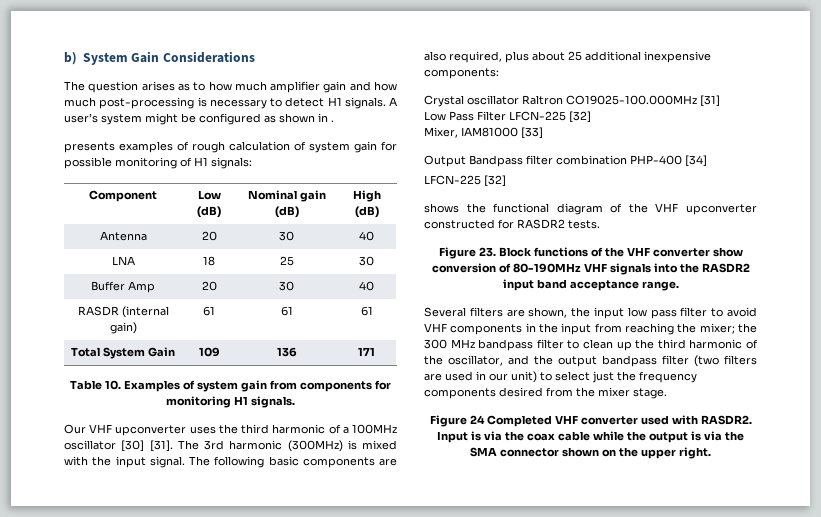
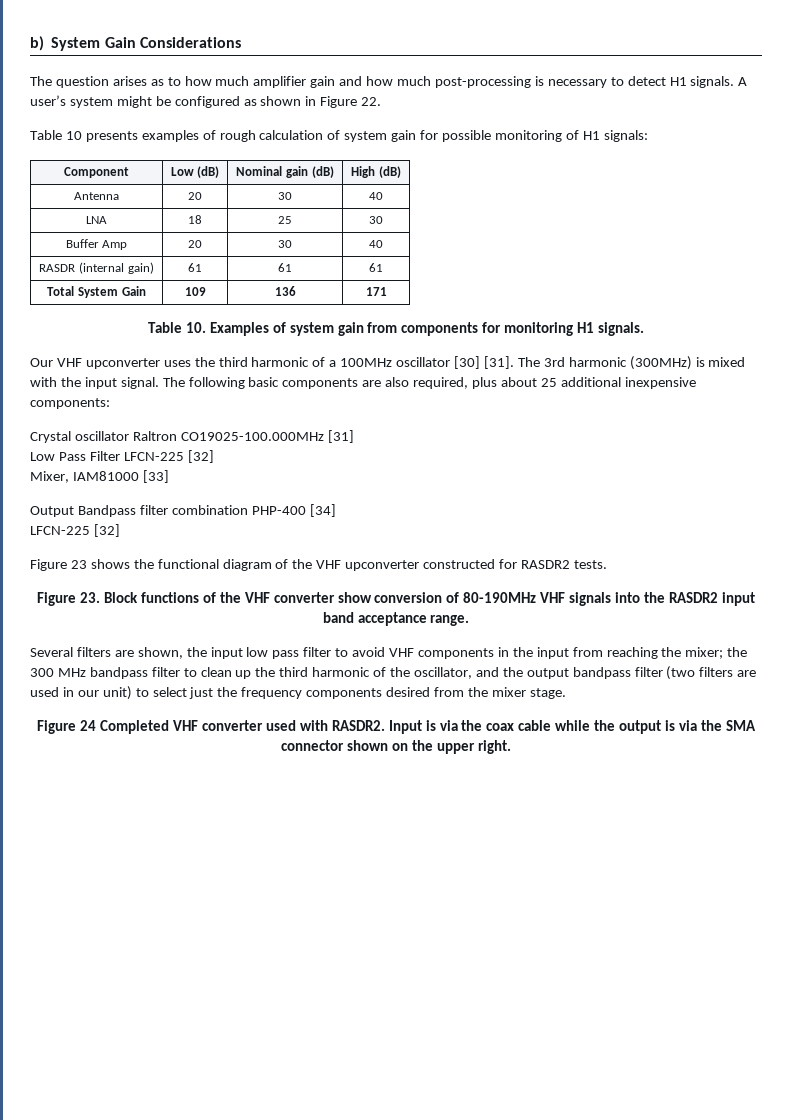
[331,120,334,122] . // -> [320,96,382,108] [30,130,82,140] Figure 22. // Table 10
(506, 181) none -> [30,559,87,571] Figure 23

